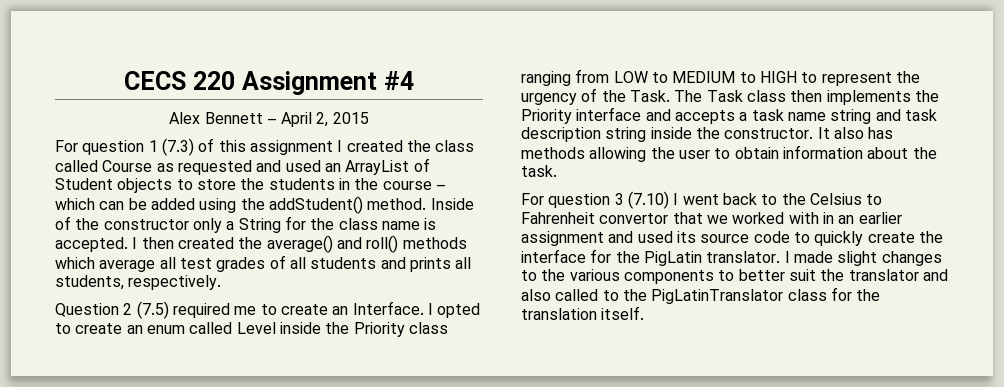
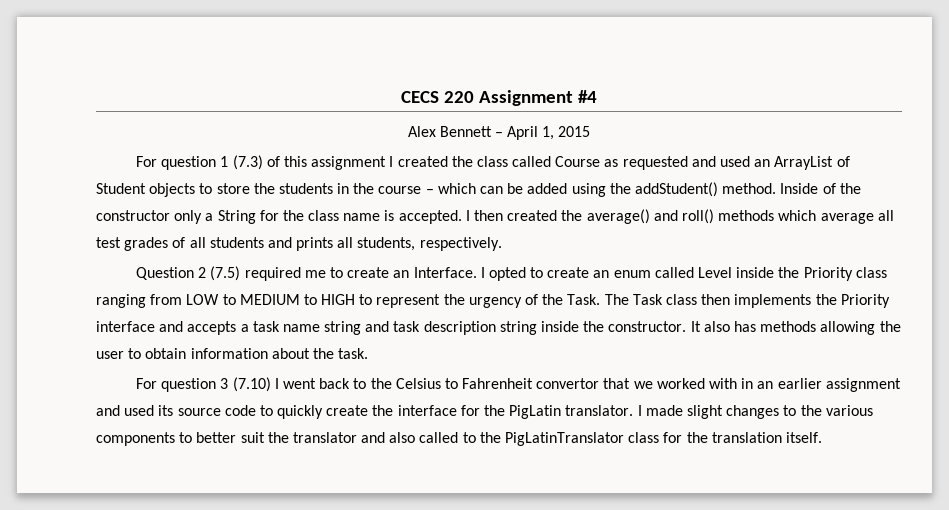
[316,112,329,127] 2, -> [542,126,555,140] 1,

